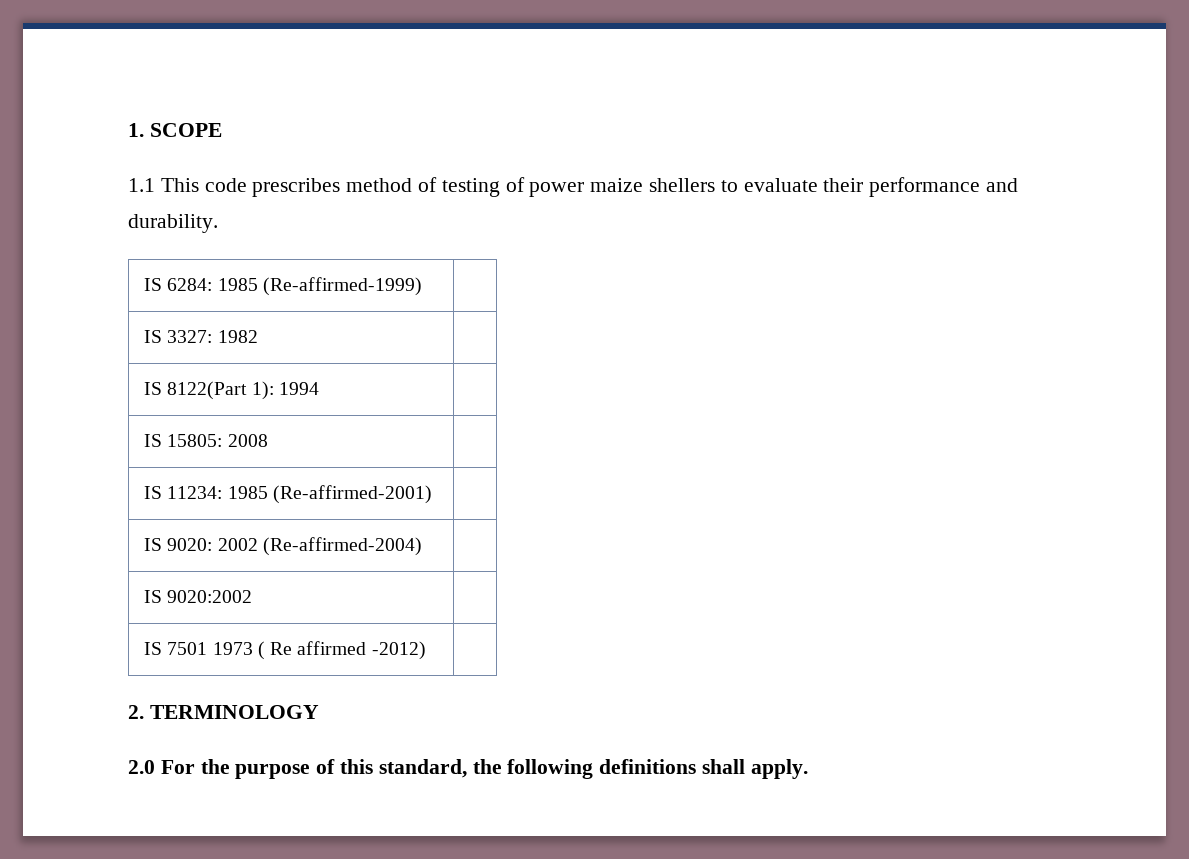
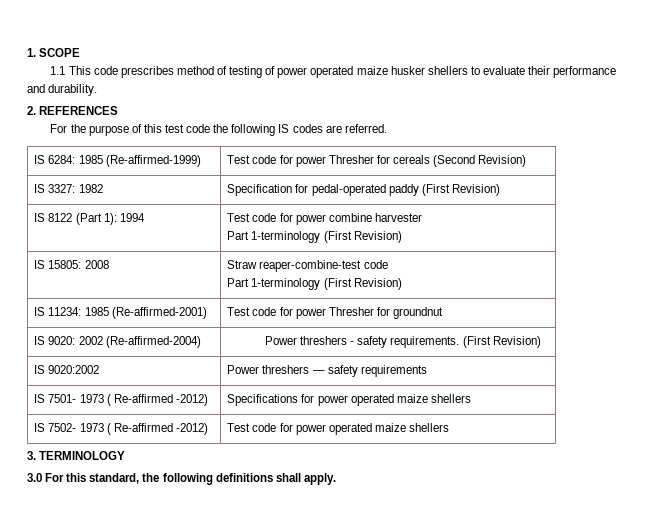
[590,178,644,192] maize -> [310,66,425,78] operated maize husker
[144,277,422,296] [144,330,258,343] [144,381,248,400] // IS 6284: 1985 (Re-affirmed-1999) | // IS 3327: 1982 | // IS 8122(Part -> [27,106,119,115] [50,124,387,136] [34,155,201,167] [227,155,527,167] [34,184,103,193] [227,184,500,196] [34,213,102,225] // 2. REFERENCES // For the purpose of this test code the following IS codes are referred. // IS 6284: 1985 (Re-affirmed-1999) | Test code for power Thresher for cereals (Second Revision) // IS 3327: 1982 | Specification for pedal-operated paddy (First Revision) // IS 8122 (Part
[144,434,268,447] [144,485,432,504] [144,537,422,556] [144,590,253,603] [144,641,426,660] [128,705,319,719] [128,759,336,779] // IS 15805: 2008 | // IS 11234: 1985 (Re-affirmed-2001) | // IS 9020: 2002 (Re-affirmed-2004) | // IS 9020:2002 | // IS 7501 1973 ( Re affirmed -2012) | // 2. TERMINOLOGY // 2.0 For the purpose of -> [227,213,422,225] [227,231,402,243] [34,260,109,269] [227,260,388,272] [227,278,402,290] [34,307,207,319] [227,307,443,319] [34,336,201,348] [265,336,541,348] [34,365,100,374] [227,365,427,377] [34,394,208,406] [227,394,471,406] [34,423,208,435] [227,423,449,435] [27,451,126,460] [27,473,65,482] Test code for power combine harvester // Part 1-terminology (First Revision) // IS 15805: 2008 | Straw reaper-combine-test code // Part 1-terminology (First Revision) // IS 11234: 1985 (Re-affirmed-2001) | Test code for power Thresher for groundnut // IS 9020: 2002 (Re-affirmed-2004) | Power threshers - safety requirements. (First Revision) // IS 9020:2002 | Power threshers — safety requirements // IS 7501- 1973 ( Re-affirmed -2012) | Specifications for power operated maize shellers // IS 7502- 1973 ( Re-affirmed -2012) | Test code for power operated maize shellers // 3. TERMINOLOGY // 3.0 For

